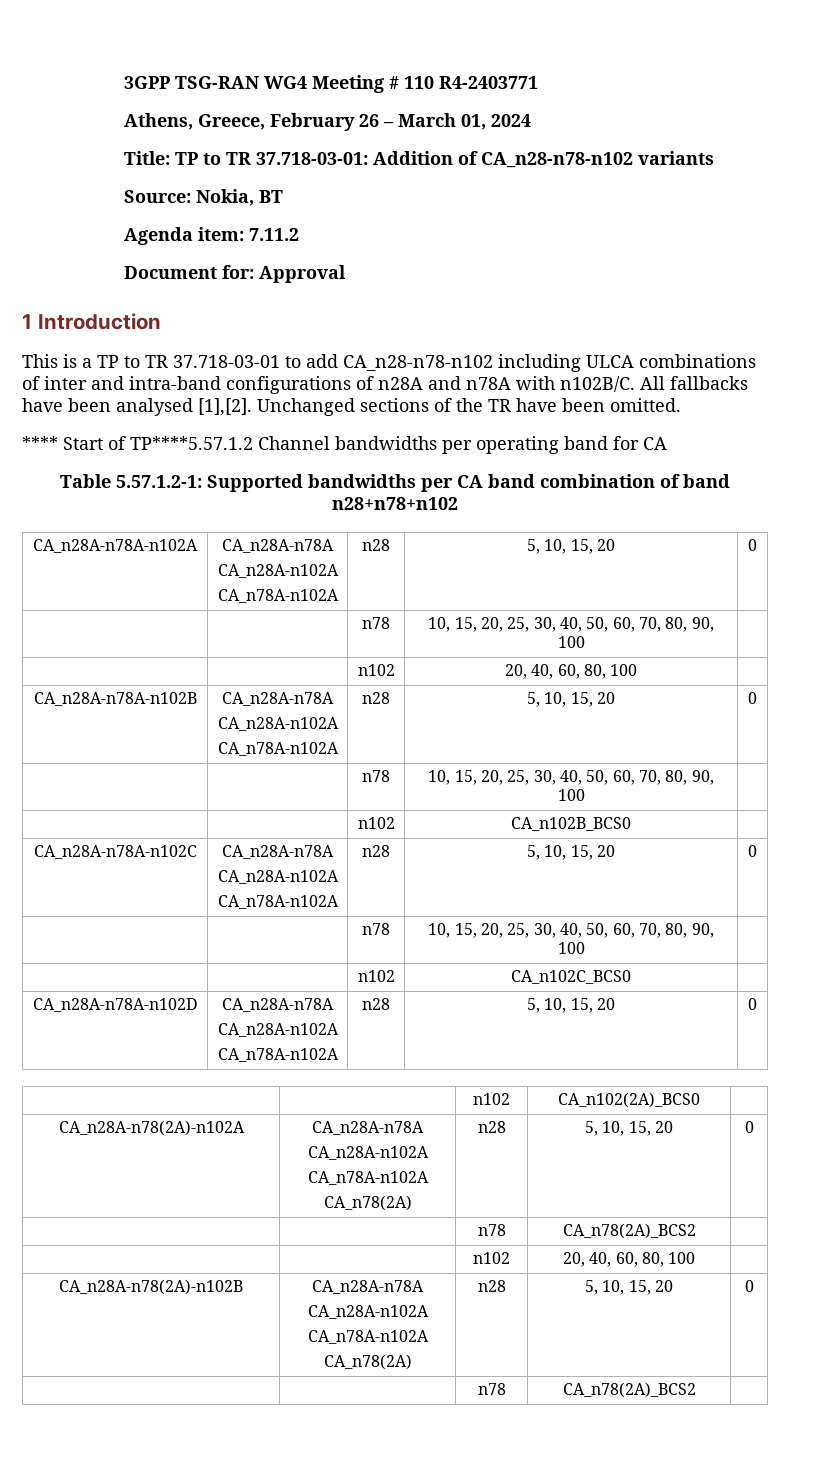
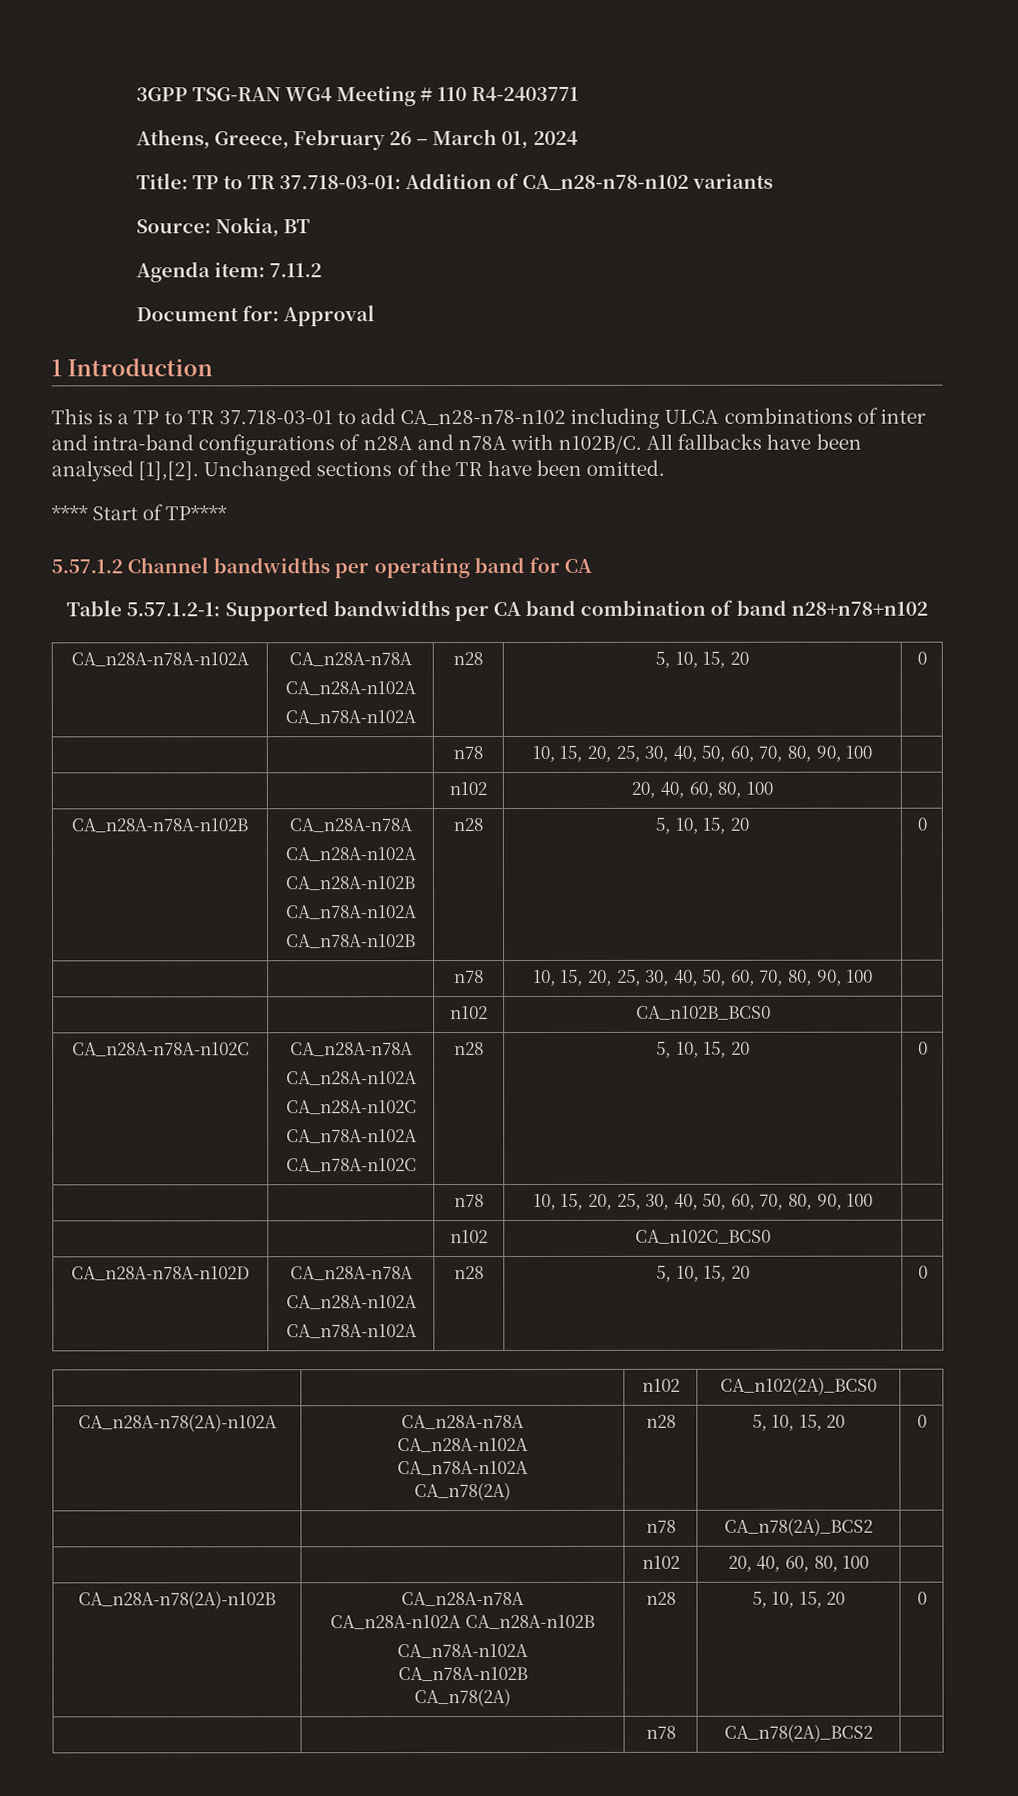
[130,436,253,450] TP****5.57.1.2 -> [165,505,228,521] [51,559,123,574] TP**** // 5.57.1.2
[217,742,339,756] // CA_n78A-n102A -> [285,876,415,891] [285,905,418,920] [286,934,416,949] // CA_n28A-n102B // CA_n78A-n102A // CA_n78A-n102B
[217,895,339,909] // CA_n78A-n102A -> [285,1100,417,1115] [285,1129,418,1144] [285,1158,417,1173] // CA_n28A-n102C // CA_n78A-n102A // CA_n78A-n102C
[307,1330,429,1344] // CA_n78A-n102A -> [464,1614,595,1630] [397,1643,529,1659] [397,1666,528,1682] CA_n28A-n102B // CA_n78A-n102A // CA_n78A-n102B

